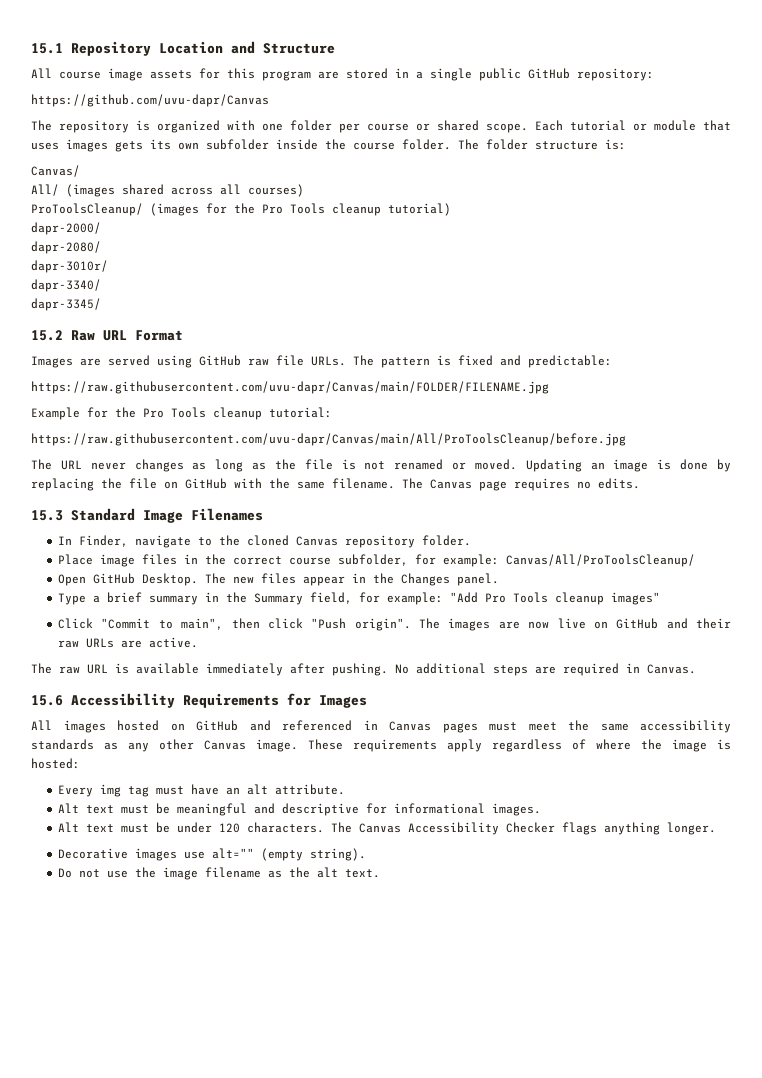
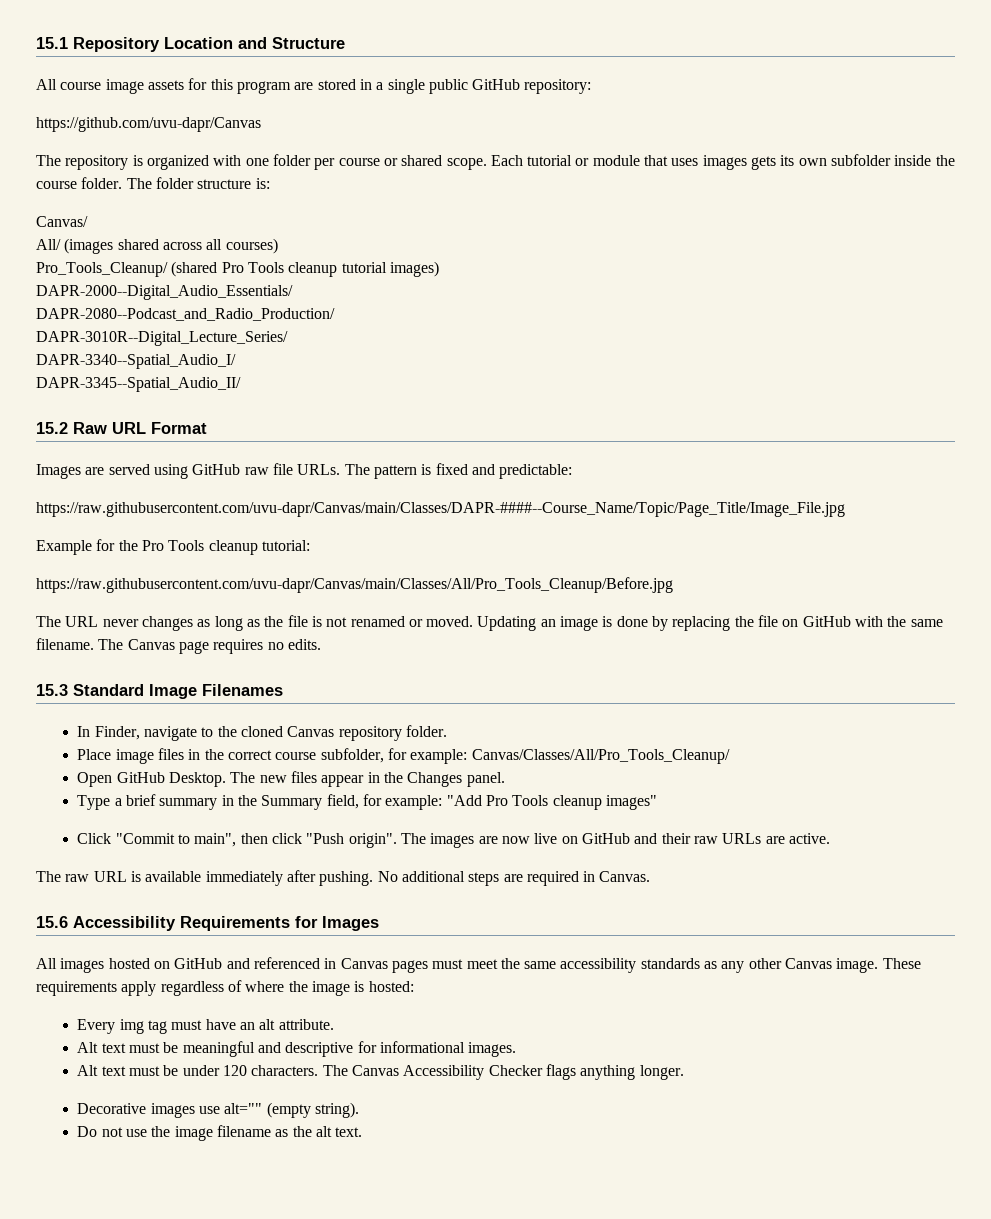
[31,203,451,216] [31,222,101,235] [31,241,101,254] [31,260,108,273] [31,279,101,292] [31,298,101,311] ProToolsCleanup/ (images for the Pro Tools cleanup tutorial) // dapr-2000/ // dapr-2080/ // dapr-3010r/ // dapr-3340/ // dapr-3345/ -> [36,261,439,277] [36,285,293,300] [36,308,335,321] [36,331,288,346] [36,354,236,369] [36,377,241,392] Pro_Tools_Cleanup/ (shared Pro Tools cleanup tutorial images) // DAPR-2000--Digital_Audio_Essentials/ // DAPR-2080--Podcast_and_Radio_Production/ // DAPR-3010R--Digital_Lecture_Series/ // DAPR-3340--Spatial_Audio_I/ // DAPR-3345--Spatial_Audio_II/
[31,381,549,394] https://raw.githubusercontent.com/uvu-dapr/Canvas/main/FOLDER/FILENAME.jpg -> [36,502,845,517] https://raw.githubusercontent.com/uvu-dapr/Canvas/main/Classes/DAPR-####--Course_Name/Topic/Page_Title/Image_File.jpg
[31,433,626,446] https://raw.githubusercontent.com/uvu-dapr/Canvas/main/All/ProToolsCleanup/before.jpg -> [36,577,673,593] https://raw.githubusercontent.com/uvu-dapr/Canvas/main/Classes/All/Pro_Tools_Cleanup/Before.jpg
[506,554,696,567] Canvas/All/ProToolsCleanup/ -> [471,749,730,764] Canvas/Classes/All/Pro_Tools_Cleanup/

